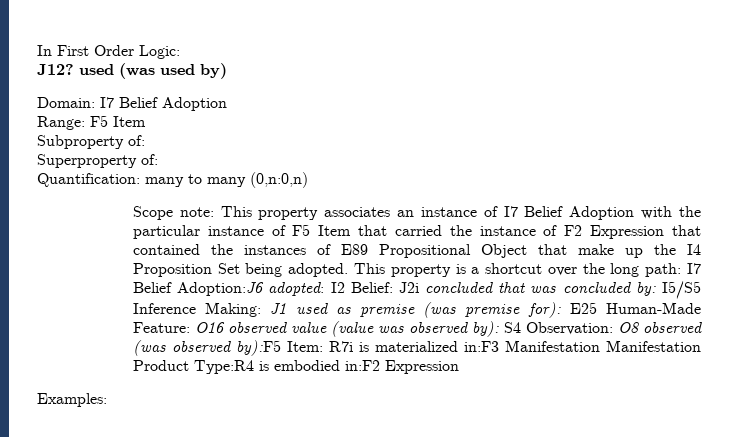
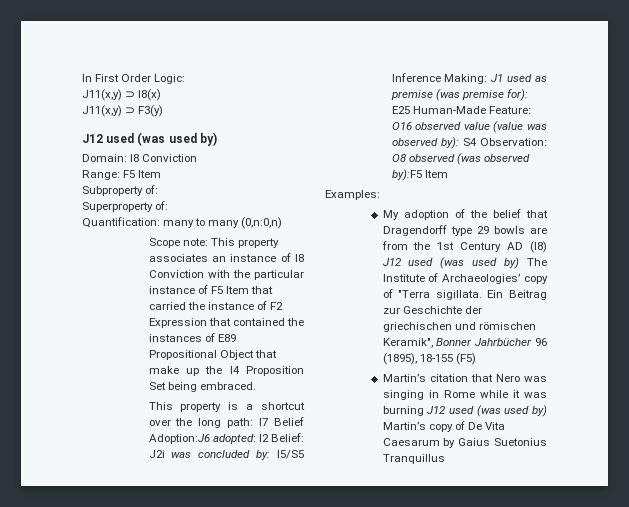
[37,64,74,75] J12? -> [82,89,162,101] [82,105,164,117] [82,134,103,143] J11(x,y) ⊃ I8(x) // J11(x,y) ⊃ F3(y) // J12
[100,97,227,111] I7 Belief Adoption -> [130,154,198,162] I8 Conviction
[503,206,635,220] I7 Belief Adoption -> [295,254,304,262] [148,270,204,278] I8 Conviction
[288,263,349,277] adopted. -> [199,382,256,390] embraced. //
[425,282,526,293] concluded that -> (165, 454) none
[286,340,701,352] [132,360,459,374] [37,393,107,407] Item: R7i is materialized in:F3 Manifestation Manifestation Product Type:R4 is embodied in:F2 Expression // Examples: -> [424,170,448,178] [325,190,380,200] [382,209,548,220] [382,225,547,236] [381,241,547,253] [382,257,547,269] [382,273,548,284] [382,289,547,300] [382,306,482,314] [382,322,536,332] [382,338,547,348] [382,353,476,365] [382,374,547,382] [382,390,547,400] [382,405,547,417] [382,421,505,432] [382,438,547,448] [382,454,445,464] Item // Examples: // My adoption of the belief that Dragendorff type 29 bowls are from the 1st Century AD (I8) J12 used (was used by) The Institute of Archaeologies’ copy of "Terra sigillata. Ein Beitrag zur Geschichte der griechischen und römischen Keramik", Bonner Jahrbücher 96 (1895), 18-155 (F5) // Martin’s citation that Nero was singing in Rome while it was burning J12 used (was used by) Martin’s copy of De Vita Caesarum by Gaius Suetonius Tranquillus

